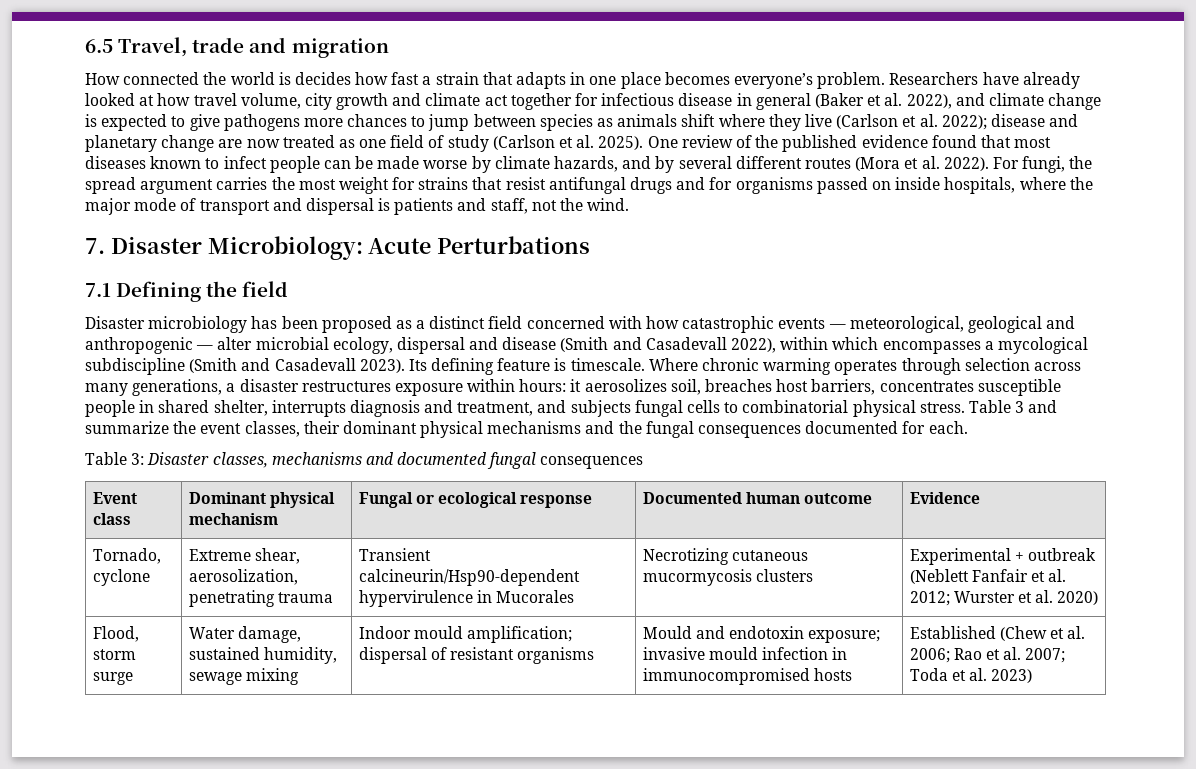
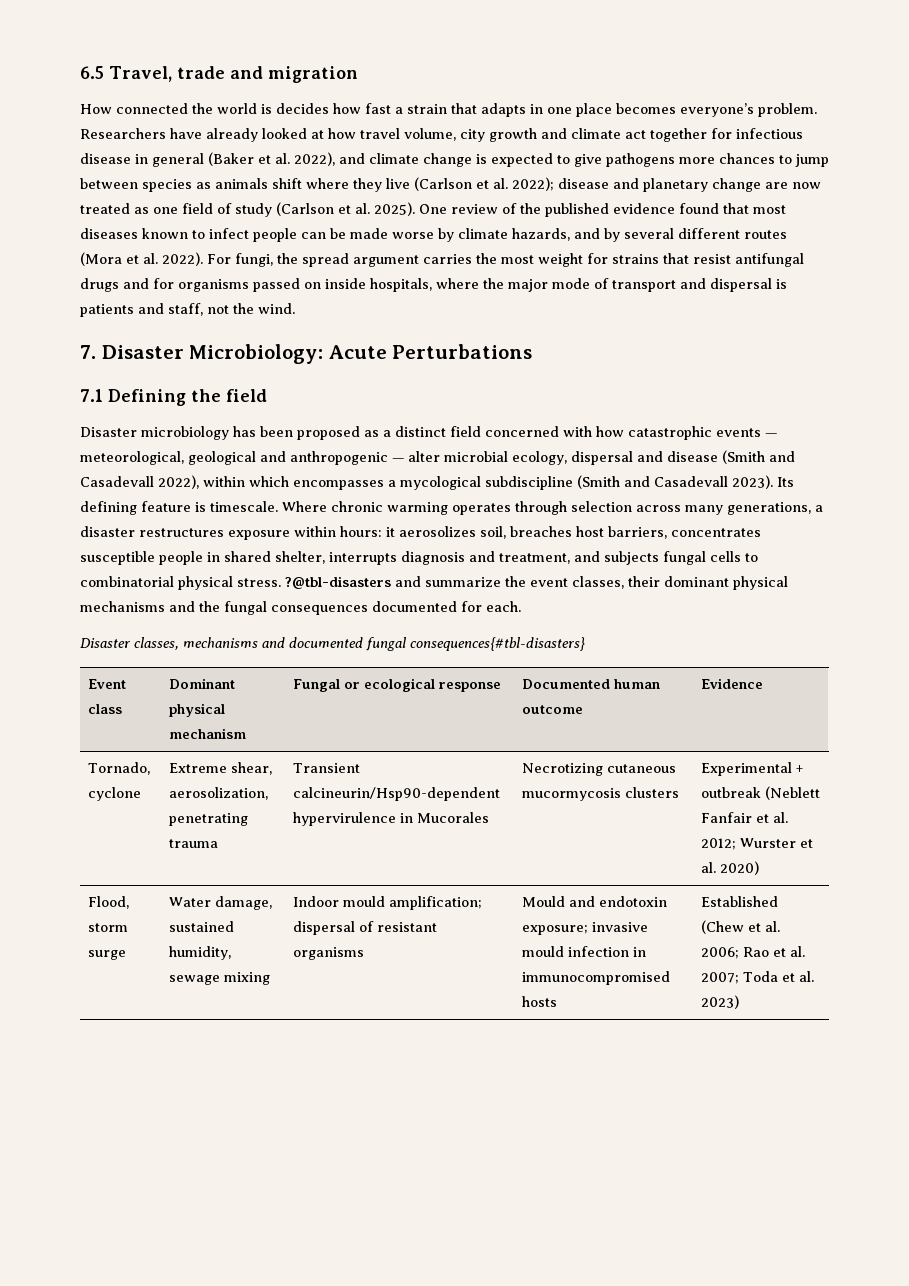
[968,400,1025,413] Table 3 -> [285,576,391,589] ?@tbl-disasters
[85,452,145,465] Table 3: -> (521, 606) none
[540,456,644,469] consequences -> [410,637,585,651] consequences{#tbl-disasters}

